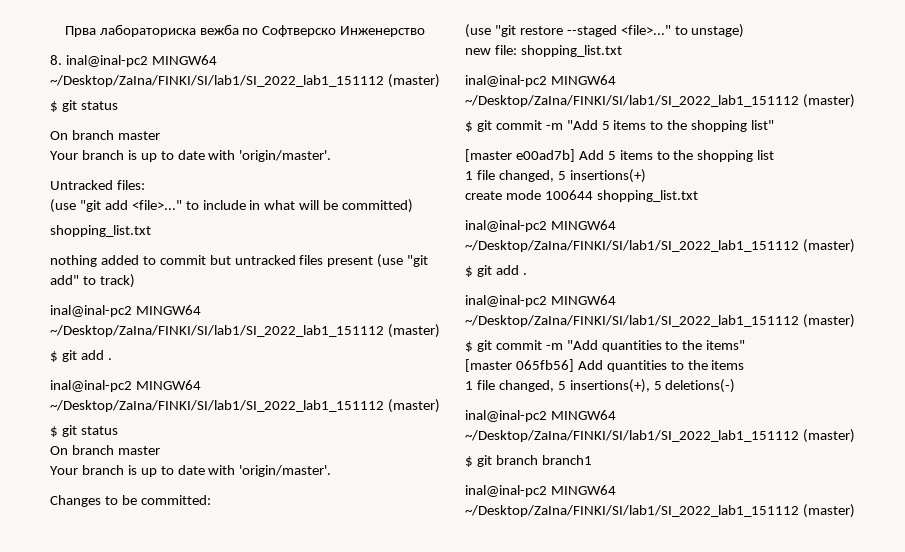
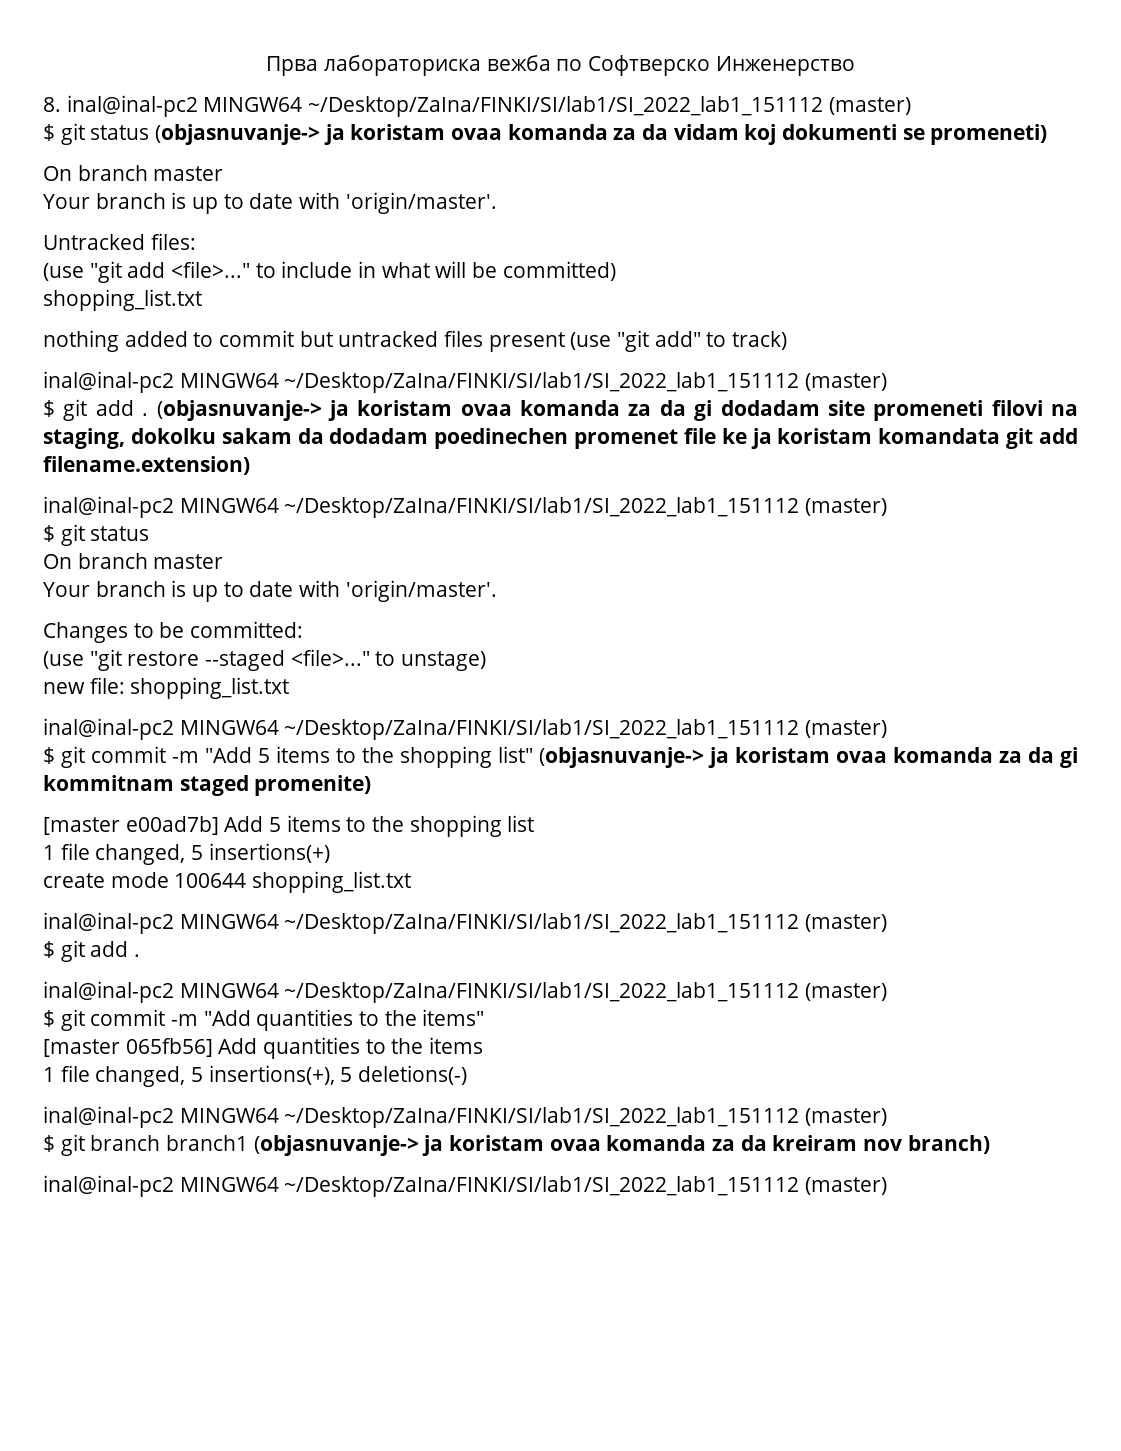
(118, 105) none -> [155,124,1048,145] (objasnuvanje-> ja koristam ovaa komanda za da vidam koj dokumenti se promeneti)
(112, 359) none -> [156,400,1078,421] [43,428,1078,449] [43,456,250,475] (objasnuvanje-> ja koristam ovaa komanda za da gi dodadam site promeneti filovi na staging, dokolku sakam da dodadam poedinechen promenet file ke ja koristam komandata git add filename.extension)
(775, 125) none -> [538,747,1078,768] [43,775,372,796] (objasnuvanje-> ja koristam ovaa komanda za da gi kommitnam staged promenite)
(592, 460) none -> [253,1135,990,1156] (objasnuvanje-> ja koristam ovaa komanda za da kreiram nov branch)

